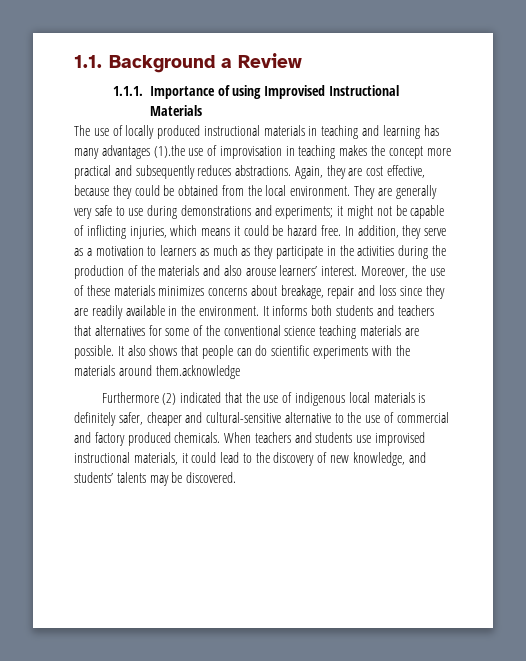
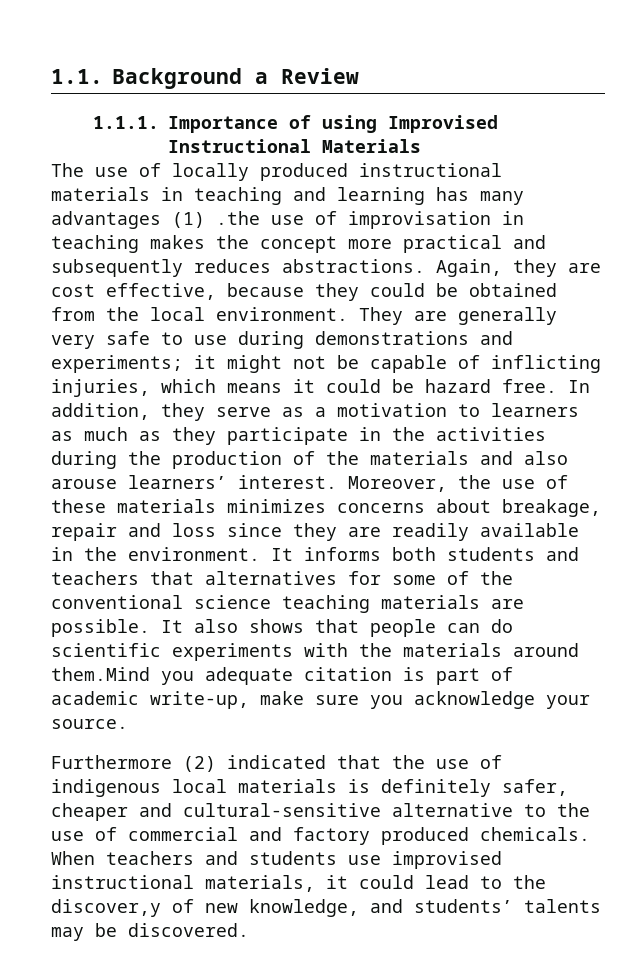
[153,145,185,158] (1).the -> [172,211,260,228] (1) .the
[155,365,240,379] them.acknowledge -> [51,667,513,685] [51,691,590,709] [51,719,128,729] them.Mind you adequate citation is part of academic write-up, make sure you acknowledge your source.
[273,452,315,466] discovery -> [51,899,161,917] discover,y

